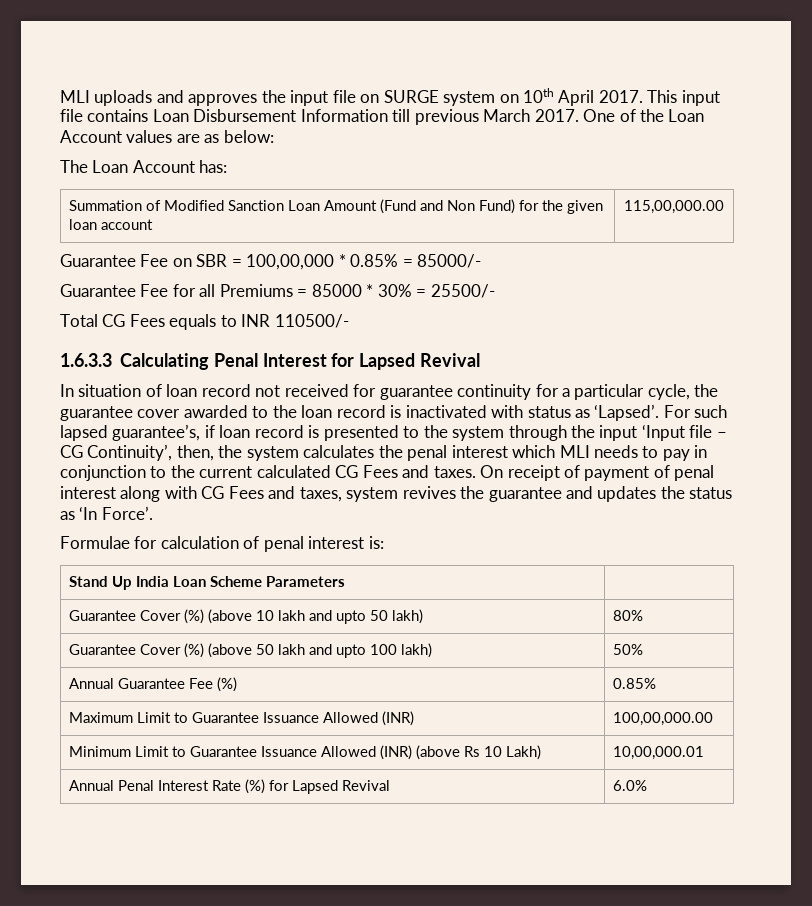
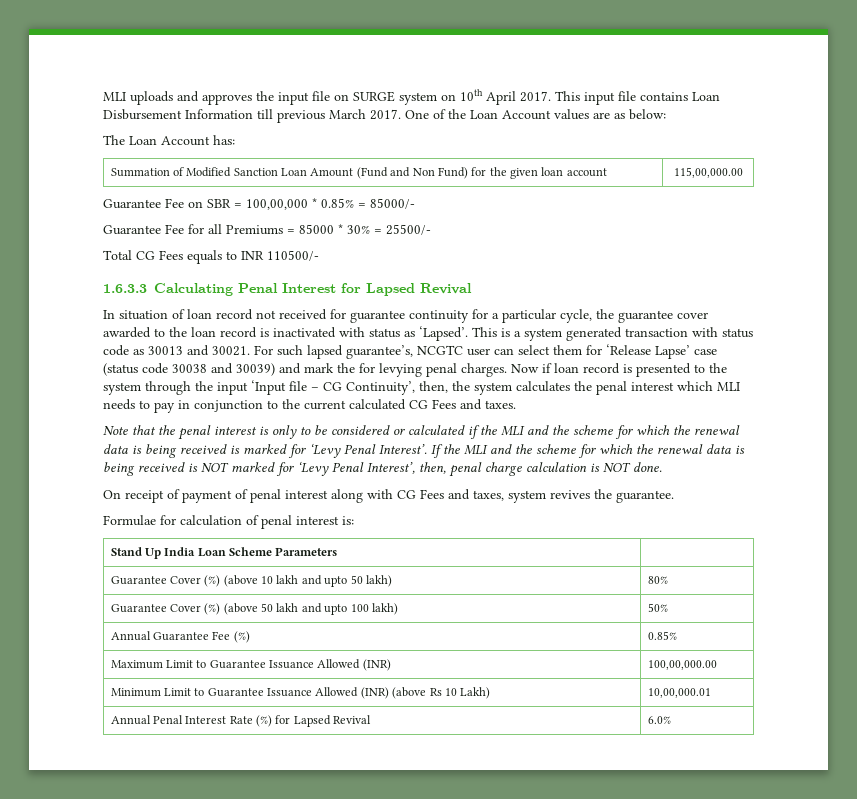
[663,405,728,418] [60,424,201,441] For such lapsed guarantee’s, -> [472,327,753,341] [103,344,717,359] [103,363,539,377] This is a system generated transaction with status code as 30013 and 30021. For such lapsed guarantee’s, NCGTC user can select them for ‘Release Lapse’ case (status code 30038 and 30039) and mark the for levying penal charges. Now
(476, 472) none -> [103,425,740,440] [103,443,745,458] [103,461,662,477] // Note that the penal interest is only to be considered or calculated if the MLI and the scheme for which the renewal data is being received is marked for ‘Levy Penal Interest’. If the MLI and the scheme for which the renewal data is being received is NOT marked for ‘Levy Penal Interest’, then, penal charge calculation is NOT done. //
[488,486,733,502] [60,506,153,520] guarantee and updates the status as ‘In Force’. -> [616,490,674,503] guarantee.

